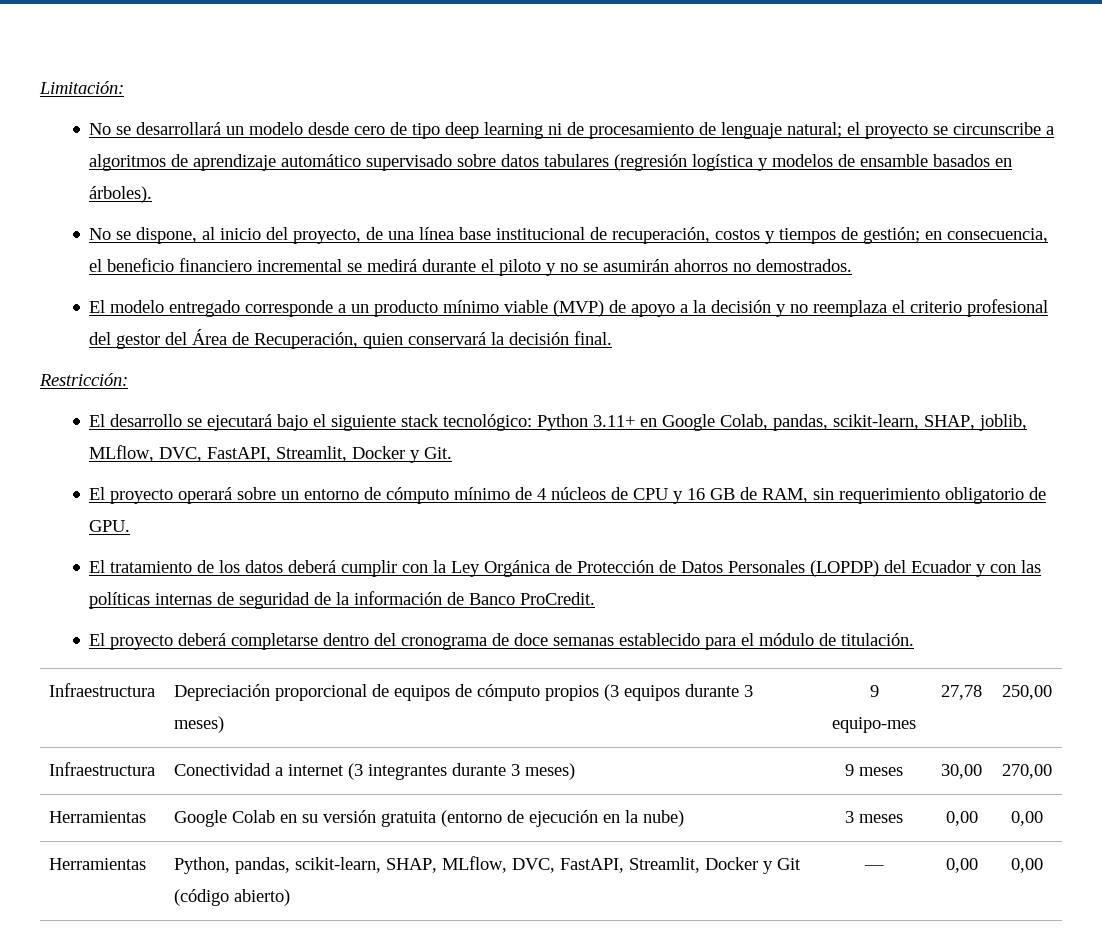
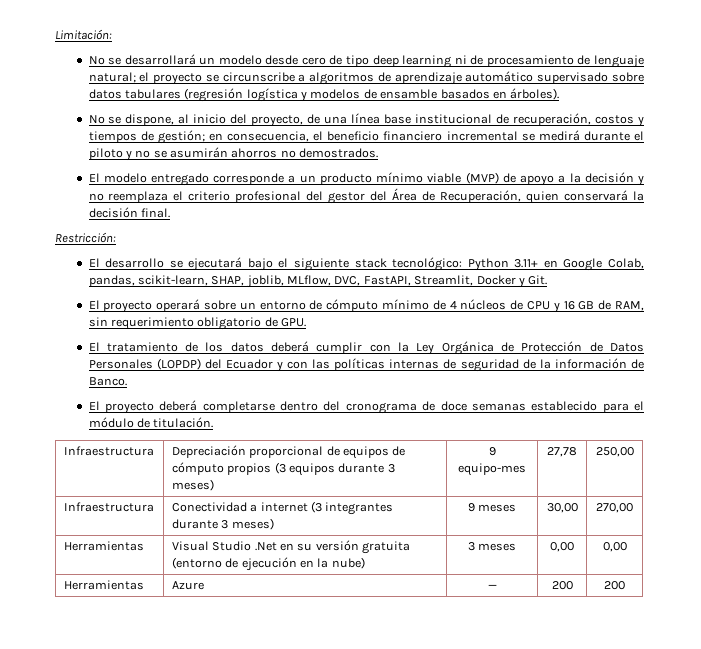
[469,592,596,605] Banco ProCredit. -> [88,377,127,386] Banco.
[174,810,276,827] Google Colab -> [171,541,277,551] Visual Studio .Net
[174,856,802,874] [174,889,291,906] Python, pandas, scikit-learn, SHAP, MLflow, DVC, FastAPI, Streamlit, Docker y Git (código abierto) -> [171,581,204,590] Azure
[945,858,978,873] [1010,858,1043,873] 0,00 | 0,00 -> [551,581,573,590] [604,581,625,590] 200 | 200

